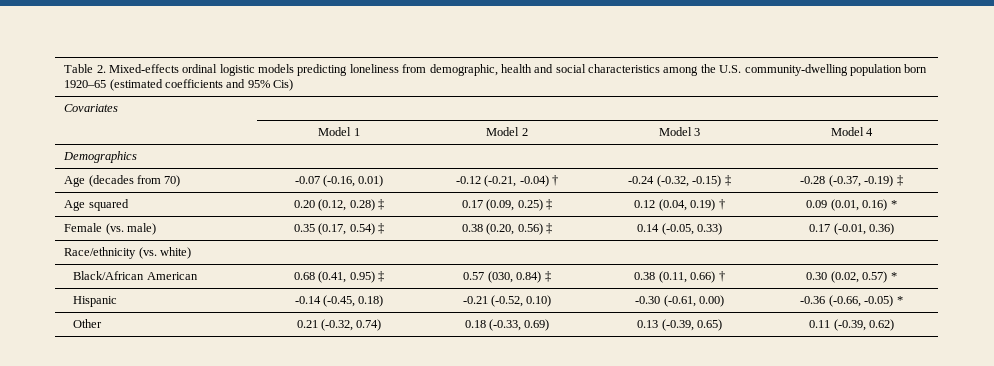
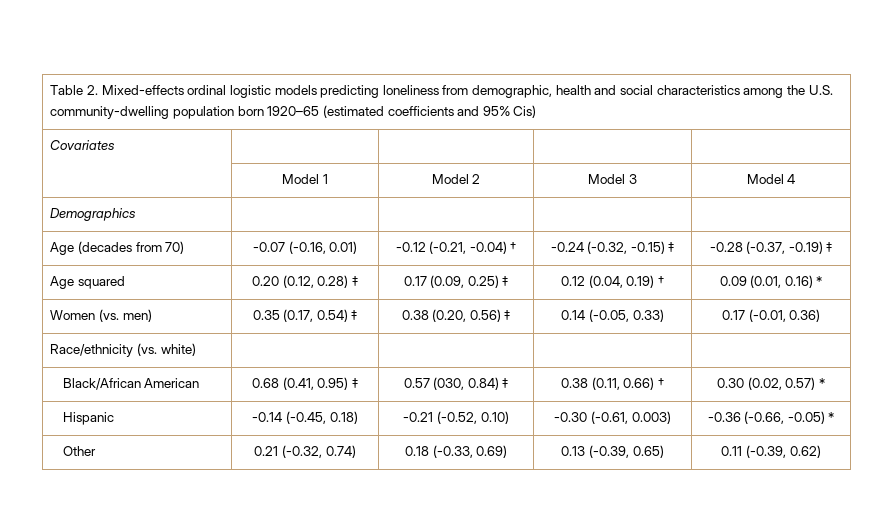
[64,223,156,235] Female (vs. male) -> [50,309,152,322] Women (vs. men)
[698,295,724,307] 0.00) -> [631,411,671,424] 0.003)

